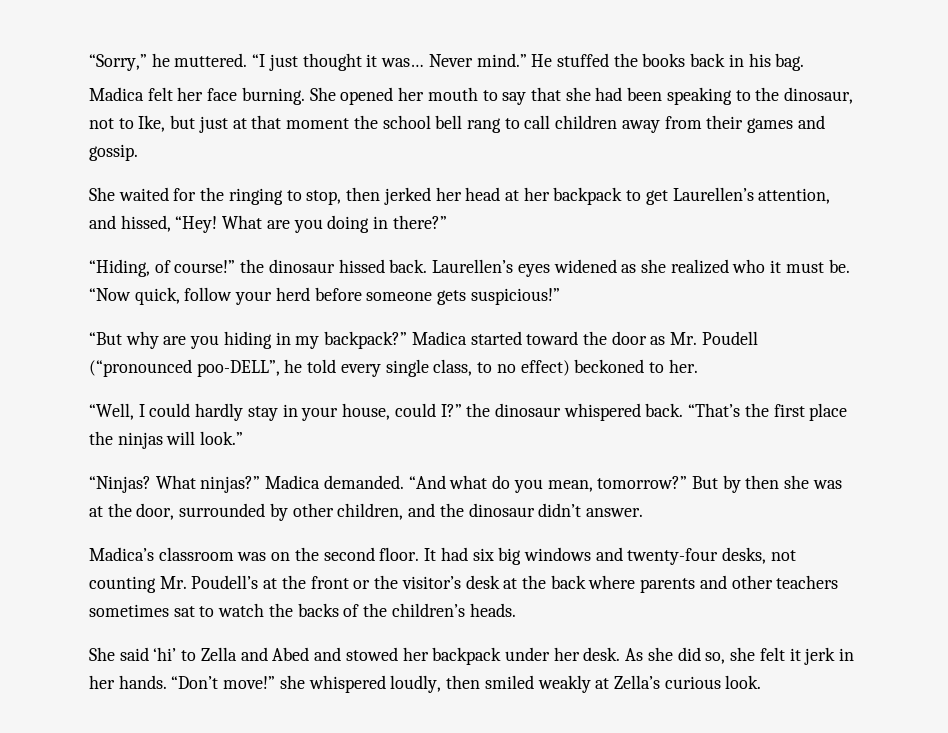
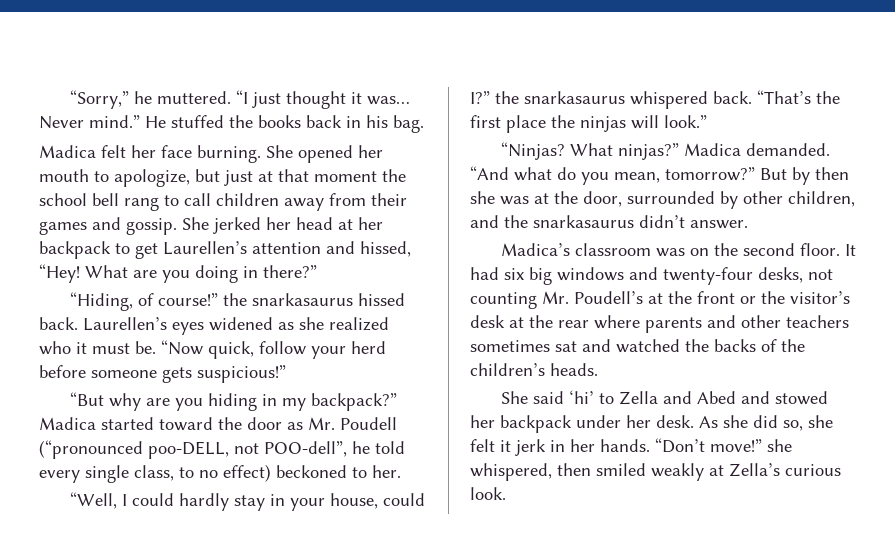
[502,87,854,105] [89,115,166,132] say that she had been speaking to the dinosaur, not to Ike, -> [114,169,190,187] apologize,
[89,187,381,205] // She waited for the ringing to stop, then -> [182,217,209,230] She
[758,188,831,204] attention, -> [252,242,321,254] attention
[268,259,335,273] dinosaur -> [251,293,353,306] snarkasaurus
[196,360,280,377] poo-DELL”, -> [148,441,347,459] poo-DELL, not POO-dell”,
[494,403,561,417] dinosaur -> [524,91,625,104] snarkasaurus
[468,503,535,517] dinosaur -> [533,215,634,228] snarkasaurus
[550,575,586,589] back -> [558,320,589,328] rear
[199,603,265,617] to watch -> [582,339,680,353] and watched
[308,675,442,693] whispered loudly, -> [470,463,552,481] whispered,

